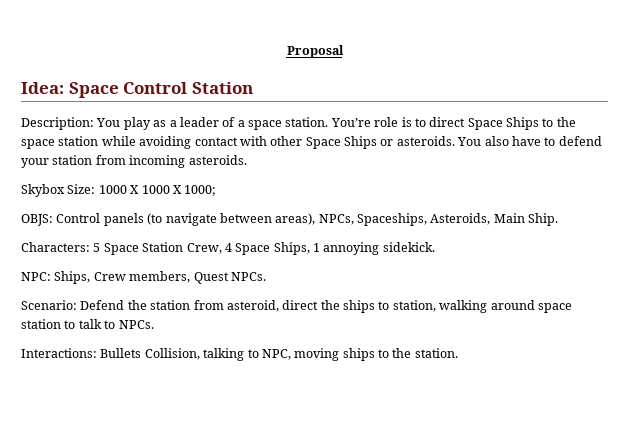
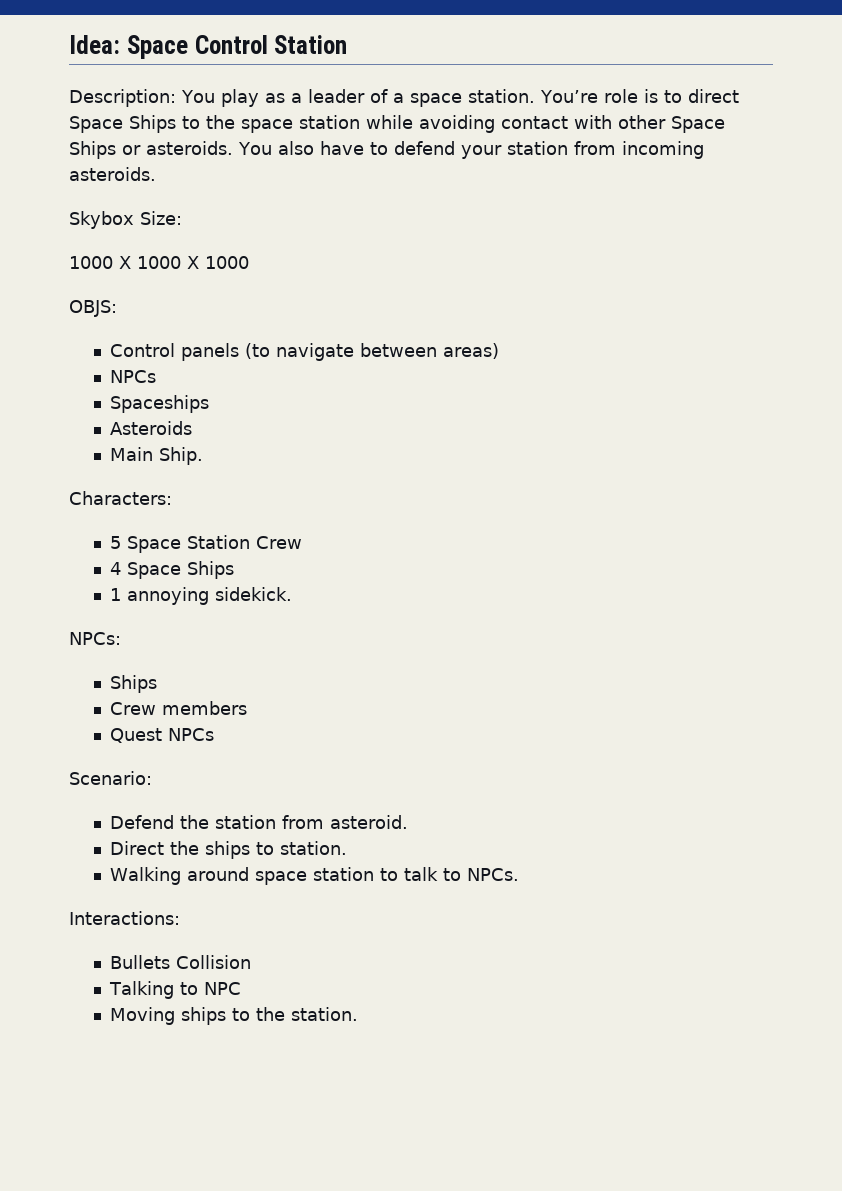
[286,45,344,58] Proposal // -> (69, 44) none
(96, 189) none -> (182, 218) //
[184,185,217,196] 1000; -> [205,256,249,269] 1000
(53, 220) none -> (117, 308) //
[275,213,491,226] areas), NPCs, Spaceships, Asteroids, -> [443,343,500,359] [110,370,157,383] [110,395,210,413] [110,421,193,435] areas) // NPCs // Spaceships // Asteroids //
(90, 247) none -> (172, 498) //
[186,243,222,254] Crew, -> [256,536,303,549] Crew //
[273,242,310,255] Ships, -> [187,561,235,579] Ships //
[21,271,266,284] NPC: Ships, Crew members, Quest NPCs. -> [69,632,121,645] [110,675,158,693] [110,701,248,715] [110,728,215,743] NPCs: // Ships // Crew members // Quest NPCs
(77, 305) none -> (152, 778) //
[226,300,319,312] asteroid, direct -> [330,815,409,829] [110,841,165,855] asteroid. // Direct
[392,300,488,313] station, walking -> [280,841,348,855] [110,867,182,885] station. // Walking
[100,348,340,361] Bullets Collision, talking to NPC, moving -> [110,955,252,969] [109,981,242,999] [110,1007,176,1025] // Bullets Collision // Talking to NPC // Moving

